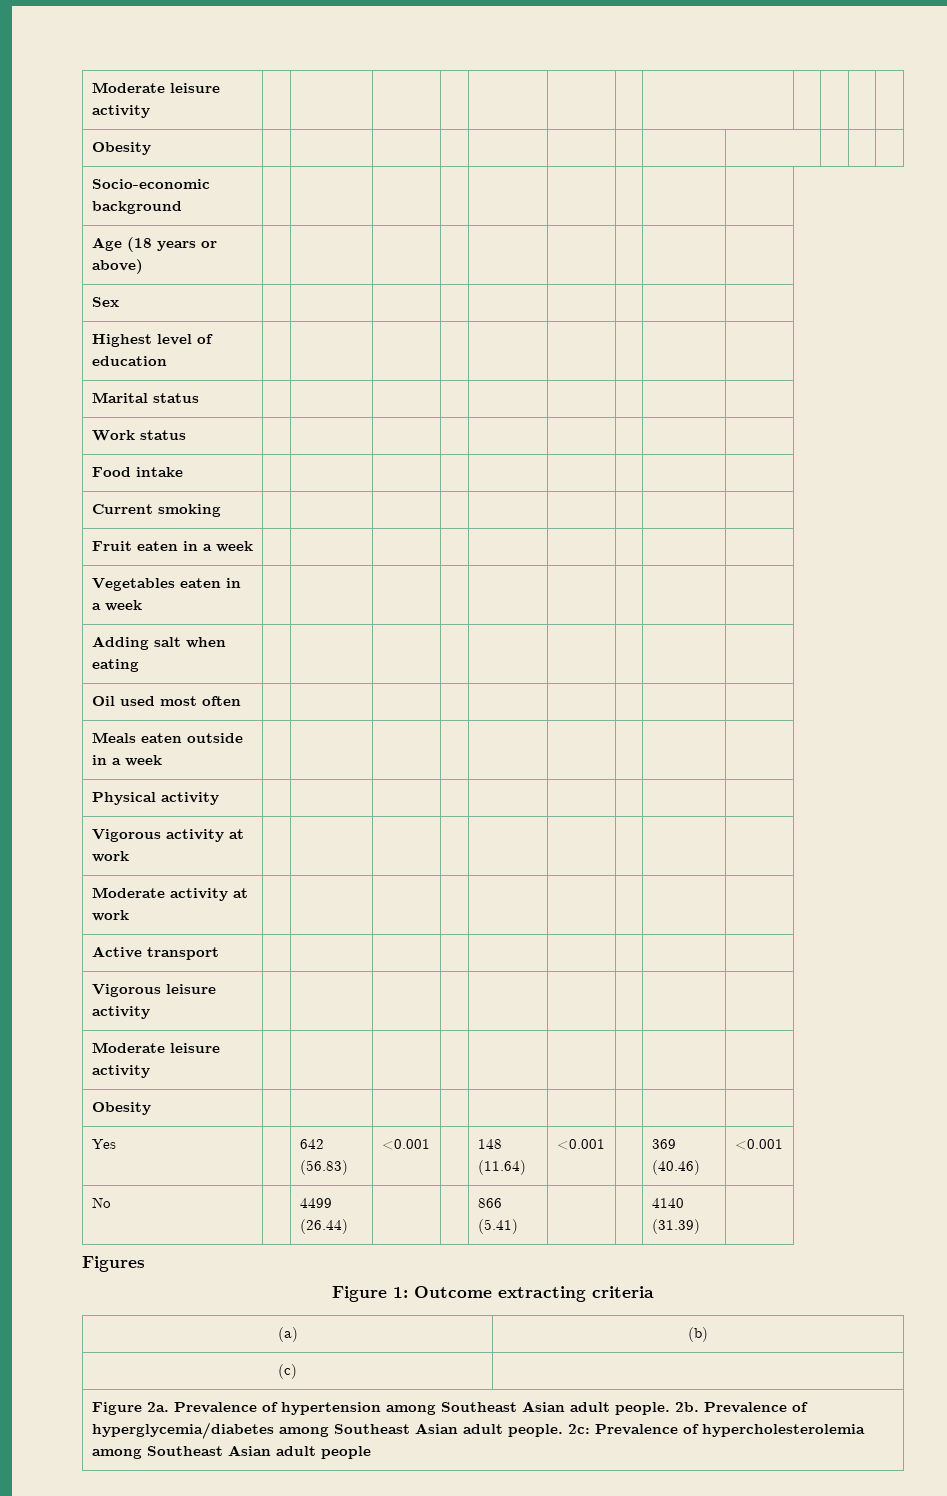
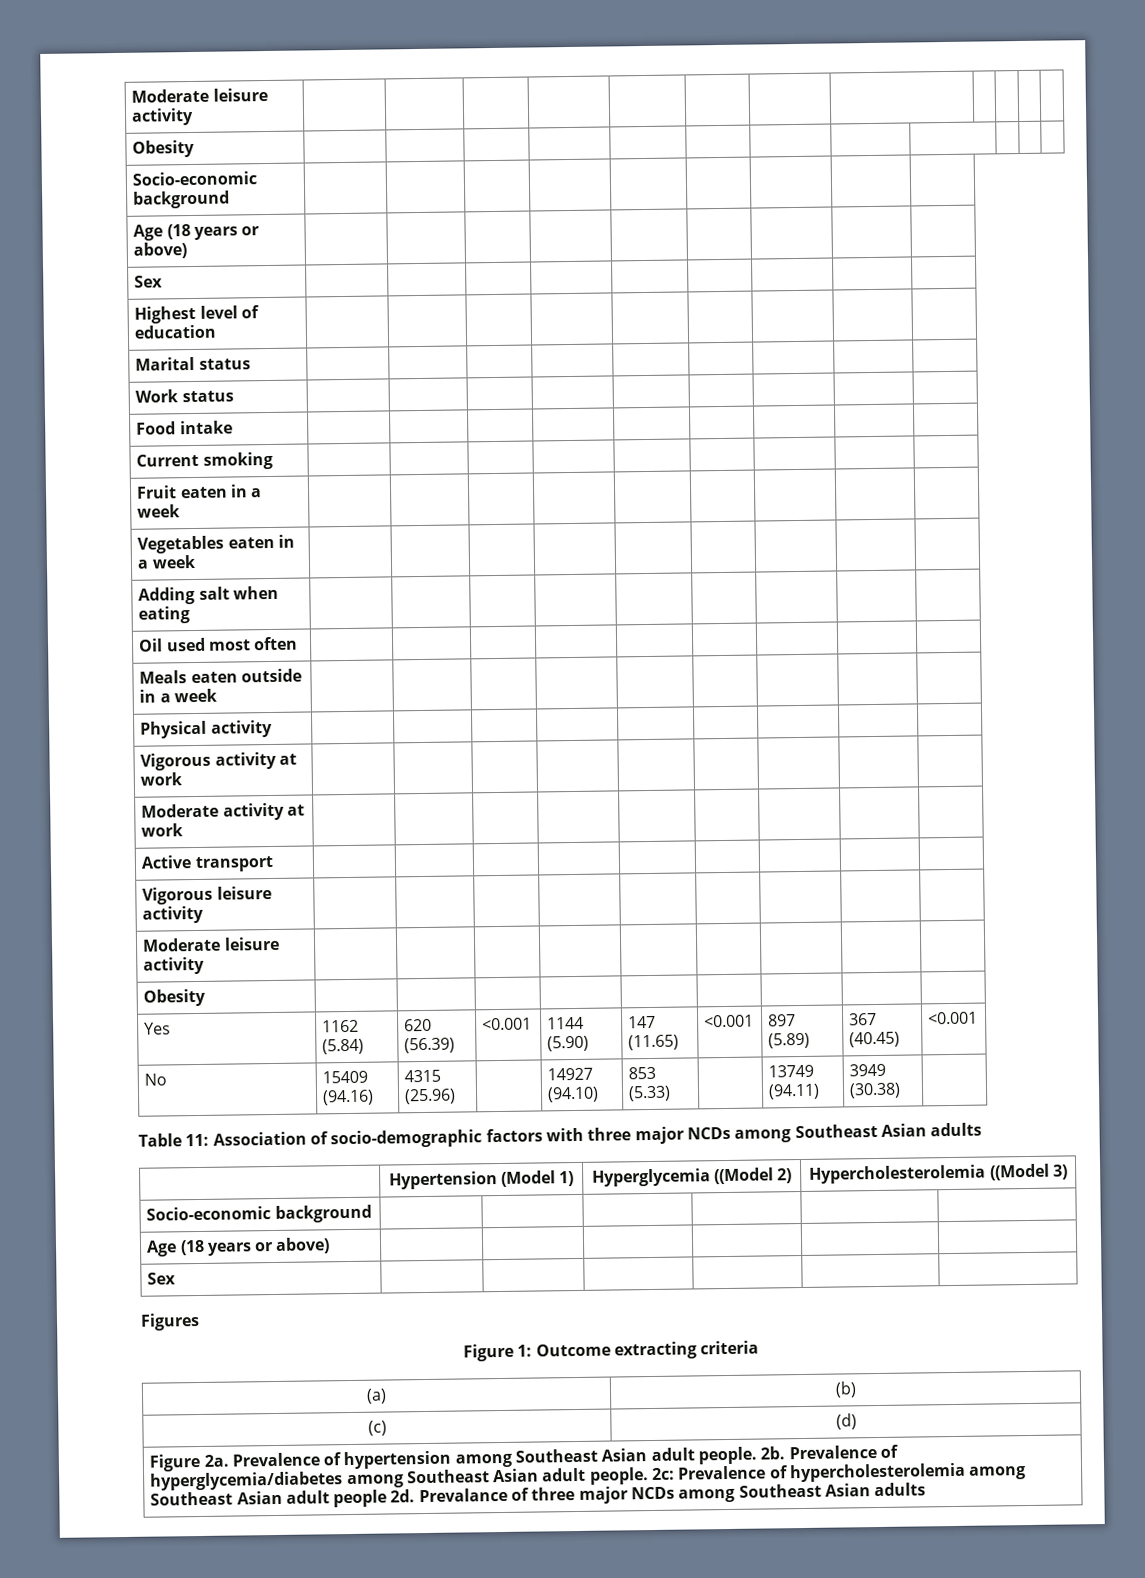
[299,1139,324,1149] [299,1160,348,1175] [381,1139,430,1150] [477,1139,502,1149] [477,1160,526,1175] [556,1139,605,1150] [651,1139,676,1149] [651,1160,700,1175] [734,1139,783,1150] [91,1197,111,1208] [299,1198,332,1208] [299,1219,348,1234] [477,1198,502,1208] [477,1219,518,1234] [651,1198,684,1208] [651,1219,700,1234] | 642 (56.83) | <0.001 | | 148 (11.64) | <0.001 | | 369 (40.46) | <0.001 // No | | 4499 (26.44) | | | 866 (5.41) | | | 4140 (31.39) -> [322,1019,360,1033] [322,1038,365,1055] [404,1018,433,1032] [404,1037,456,1054] [482,1017,533,1031] [547,1016,585,1030] [547,1035,590,1052] [628,1015,657,1029] [628,1034,680,1051] [704,1014,755,1028] [768,1014,797,1027] [768,1032,811,1049] [849,1012,878,1026] [849,1031,901,1048] [927,1011,979,1025] [144,1073,168,1086] [322,1070,369,1084] [322,1089,375,1106] [404,1069,442,1083] [404,1088,457,1105] [547,1067,594,1081] [547,1086,600,1103] [628,1066,657,1080] [628,1085,672,1102] [768,1064,815,1078] [768,1083,821,1100] [849,1063,887,1077] [849,1082,902,1099] [138,1122,983,1149] [388,1170,575,1190] [591,1167,793,1187] [809,1163,1068,1184] [146,1204,372,1223] [146,1237,331,1257] [147,1272,177,1285] 1162 (5.84) | 620 (56.39) | <0.001 | 1144 (5.90) | 147 (11.65) | <0.001 | 897 (5.89) | 367 (40.45) | <0.001 // No | 15409 (94.16) | 4315 (25.96) | | 14927 (94.10) | 853 (5.33) | | 13749 (94.11) | 3949 (30.38) | // Table 11: Association of socio-demographic factors with three major NCDs among Southeast Asian adults // | Hypertension (Model 1) | Hyperglycemia ((Model 2) | Hypercholesterolemia ((Model 3) // Socio-economic background | | | | | | // Age (18 years or above) | | | | | | // Sex | | | | |
(297, 1371) none -> [835,1413,857,1430] (d)
(371, 1452) none -> [390,1482,927,1504] 2d. Prevalance of three major NCDs among Southeast Asian adults

